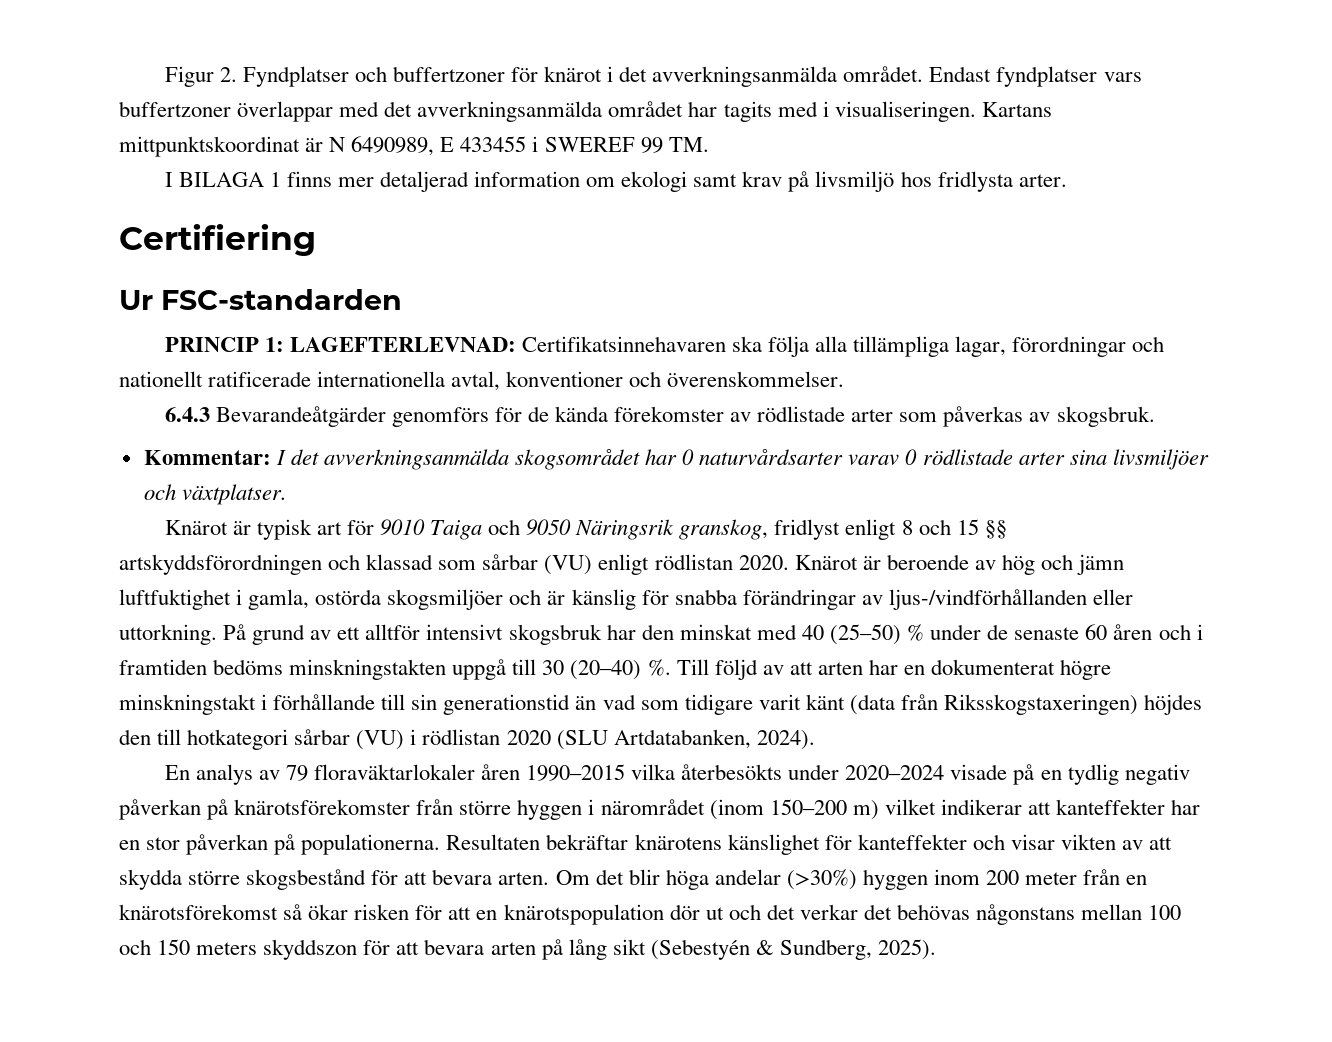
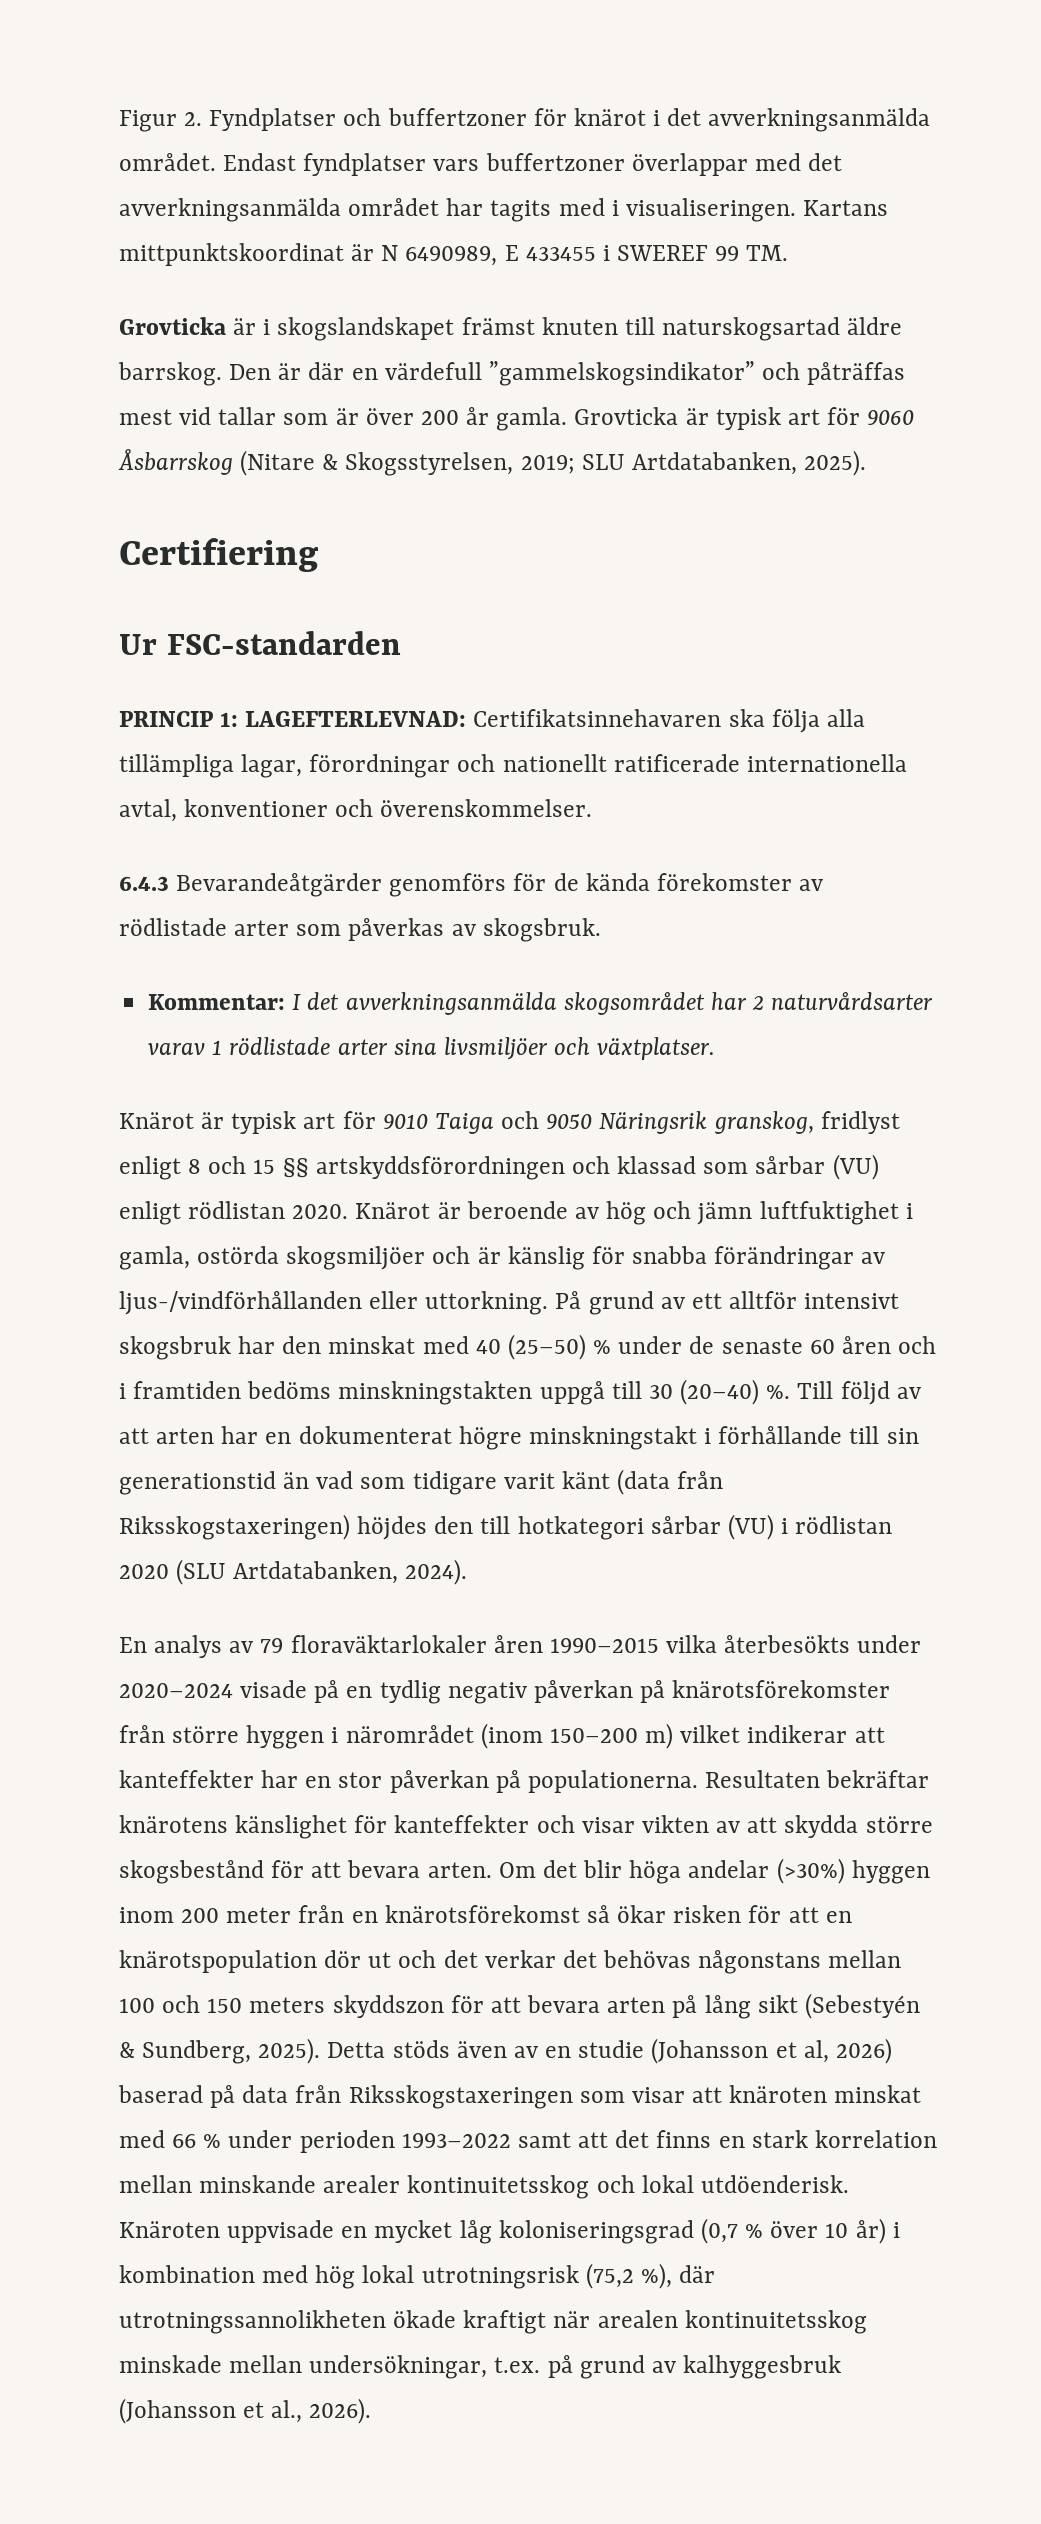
[164,171,1067,192] I BILAGA 1 finns mer detaljerad information om ekologi samt krav på livsmiljö hos fridlysta arter. -> [119,317,903,341] [118,361,906,386] [119,407,915,431] [118,449,867,476] Grovticka är i skogslandskapet främst knuten till naturskogsartad äldre barrskog. Den är där en värdefull ”gammelskogsindikator” och påträffas mest vid tallar som är över 200 år gamla. Grovticka är typisk art för 9060 Åsbarrskog (Nitare & Skogsstyrelsen, 2019; SLU Artdatabanken, 2025).
[682,449,695,465] 0 -> [752,996,765,1010] 2
[905,449,918,465] 0 -> [212,1040,223,1055] 1
(937, 949) none -> [327,2038,892,2064] [118,2085,922,2109] [119,2130,937,2153] [119,2175,849,2199] [119,2218,900,2244] [119,2263,716,2289] [119,2310,867,2334] [119,2355,842,2379] [119,2398,372,2424] Detta stöds även av en studie (Johansson et al, 2026) baserad på data från Riksskogstaxeringen som visar att knäroten minskat med 66 % under perioden 1993–2022 samt att det finns en stark korrelation mellan minskande arealer kontinuitetsskog och lokal utdöenderisk. Knäroten uppvisade en mycket låg koloniseringsgrad (0,7 % över 10 år) i kombination med hög lokal utrotningsrisk (75,2 %), där utrotningssannolikheten ökade kraftigt när arealen kontinuitetsskog minskade mellan undersökningar, t.ex. på grund av kalhyggesbruk (Johansson et al., 2026).

